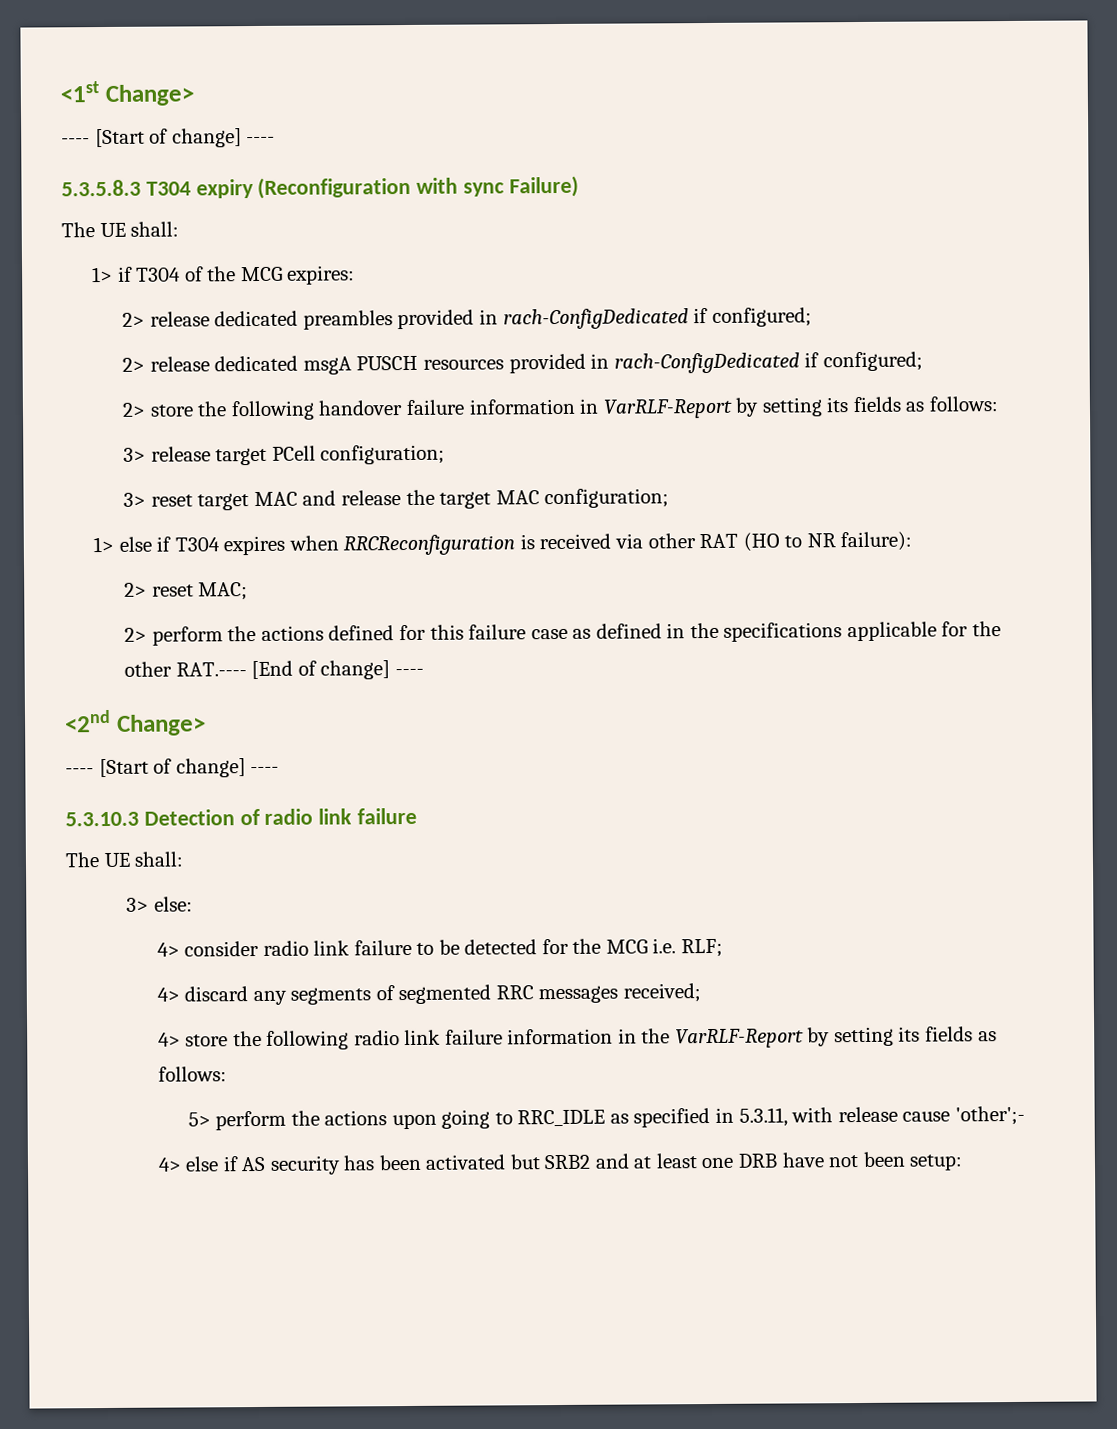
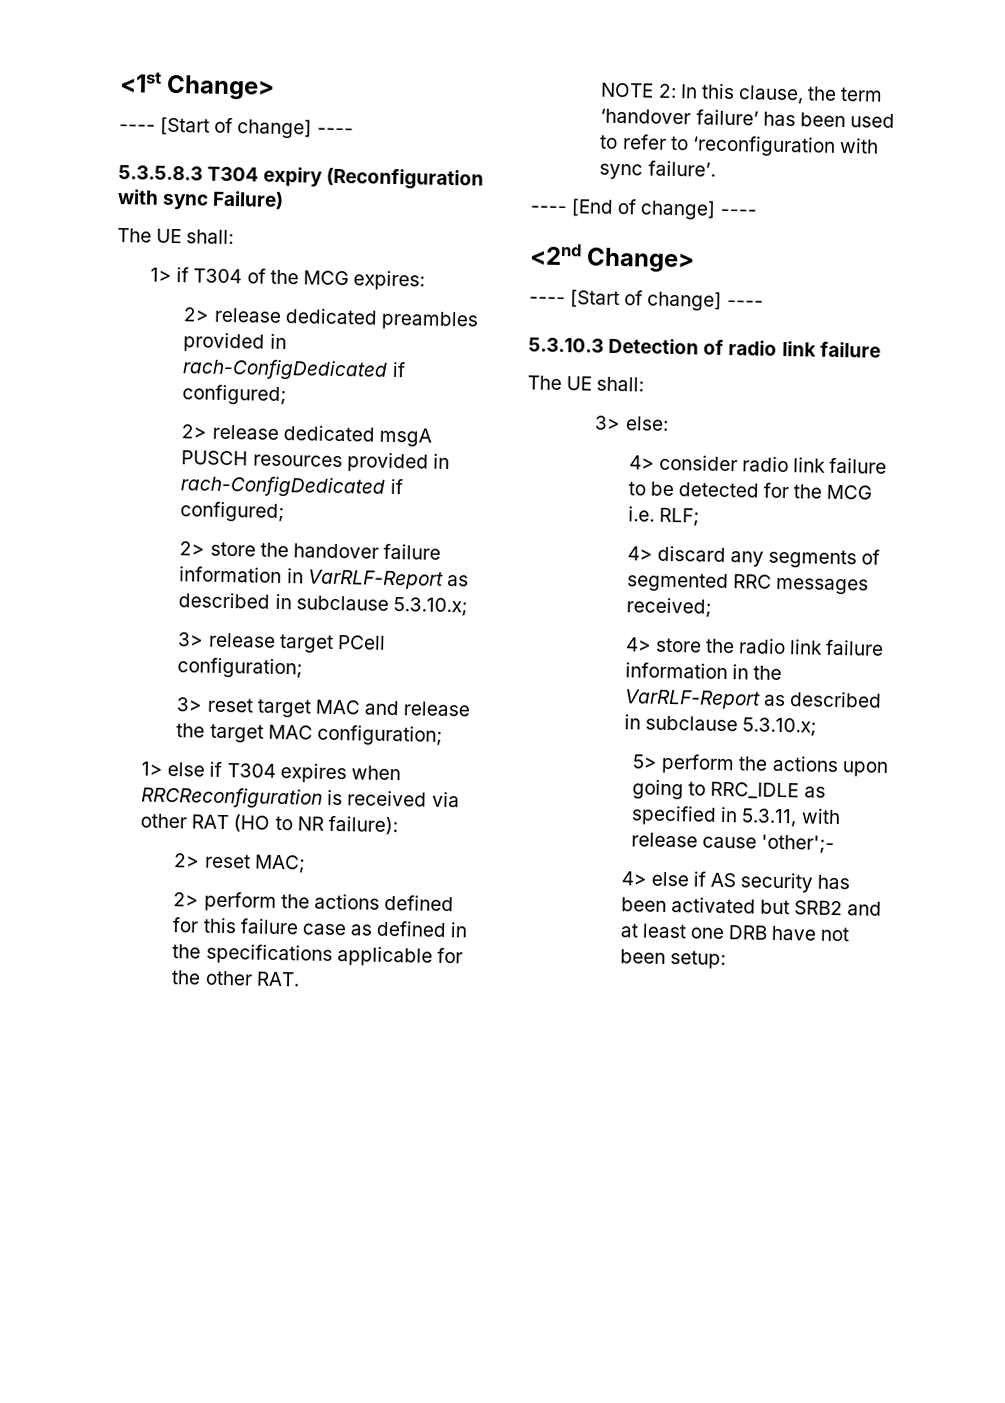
[230,400,315,421] following -> (289, 550) none
[735,396,998,417] by setting its fields as follows: -> [446,574,469,587] [178,592,468,617] as described in subclause 5.3.10.x;
[175,662,247,677] RAT.---- -> [255,971,300,987] [600,82,884,105] [600,108,895,128] [599,134,879,157] [599,160,716,180] [530,205,567,214] RAT. // NOTE 2: In this clause, the term ‘handover failure’ has been used to refer to ‘reconfiguration with sync failure’. // ----
[266,1030,350,1050] following -> (735, 646) none
[807,1026,997,1047] [157,1066,227,1082] by setting its fields as follows: -> [762,691,882,708] [623,714,817,737] as described in subclause 5.3.10.x;

